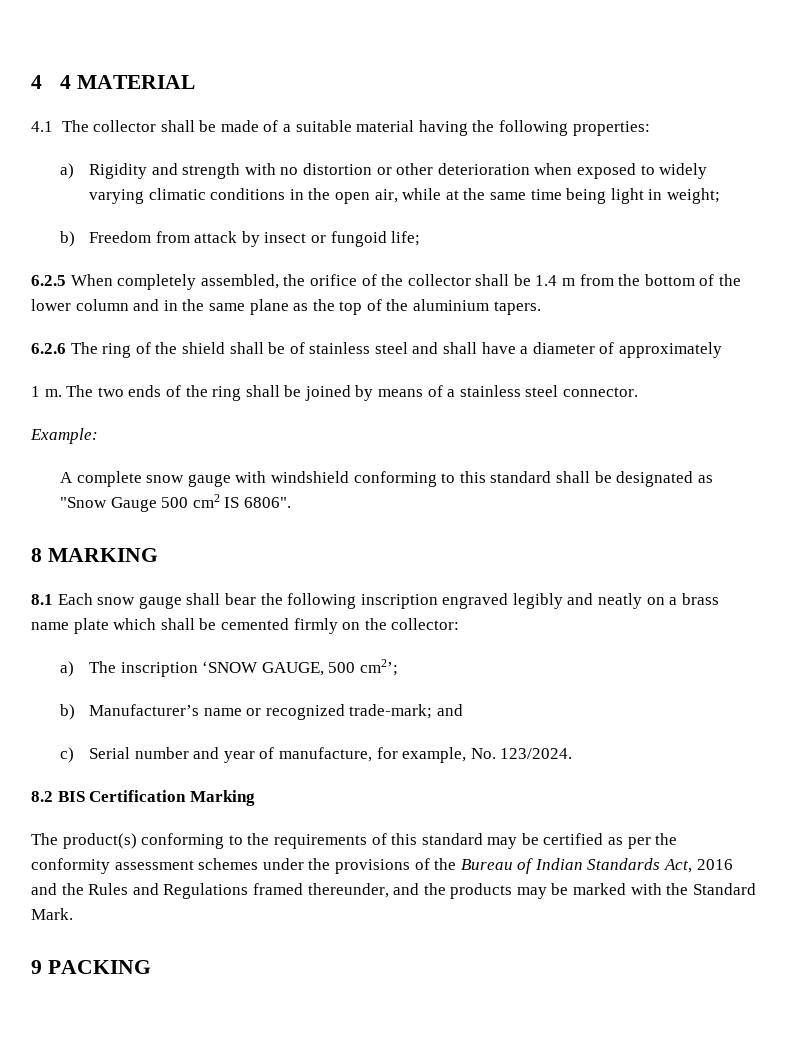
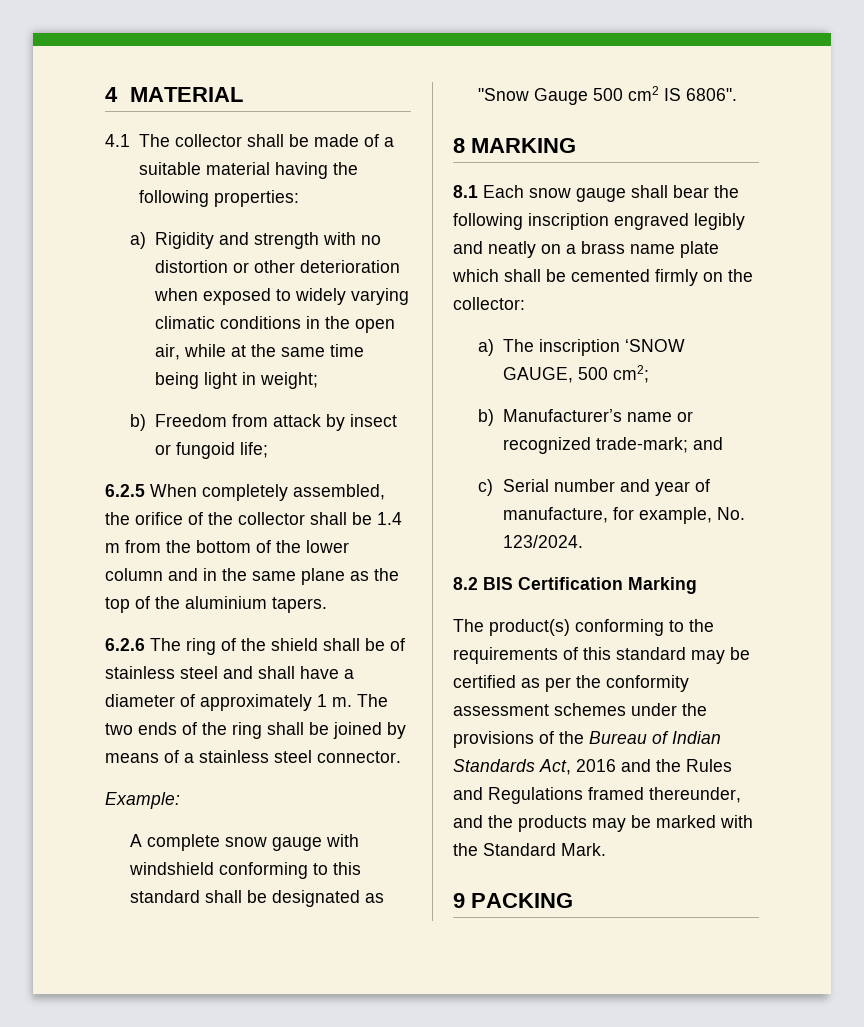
[31,75,72,89] 4 4 -> [105,87,118,102] 4
(723, 350) // -> (312, 702) none
[360,659,399,676] cm2’; -> [613,365,650,383] cm2;

